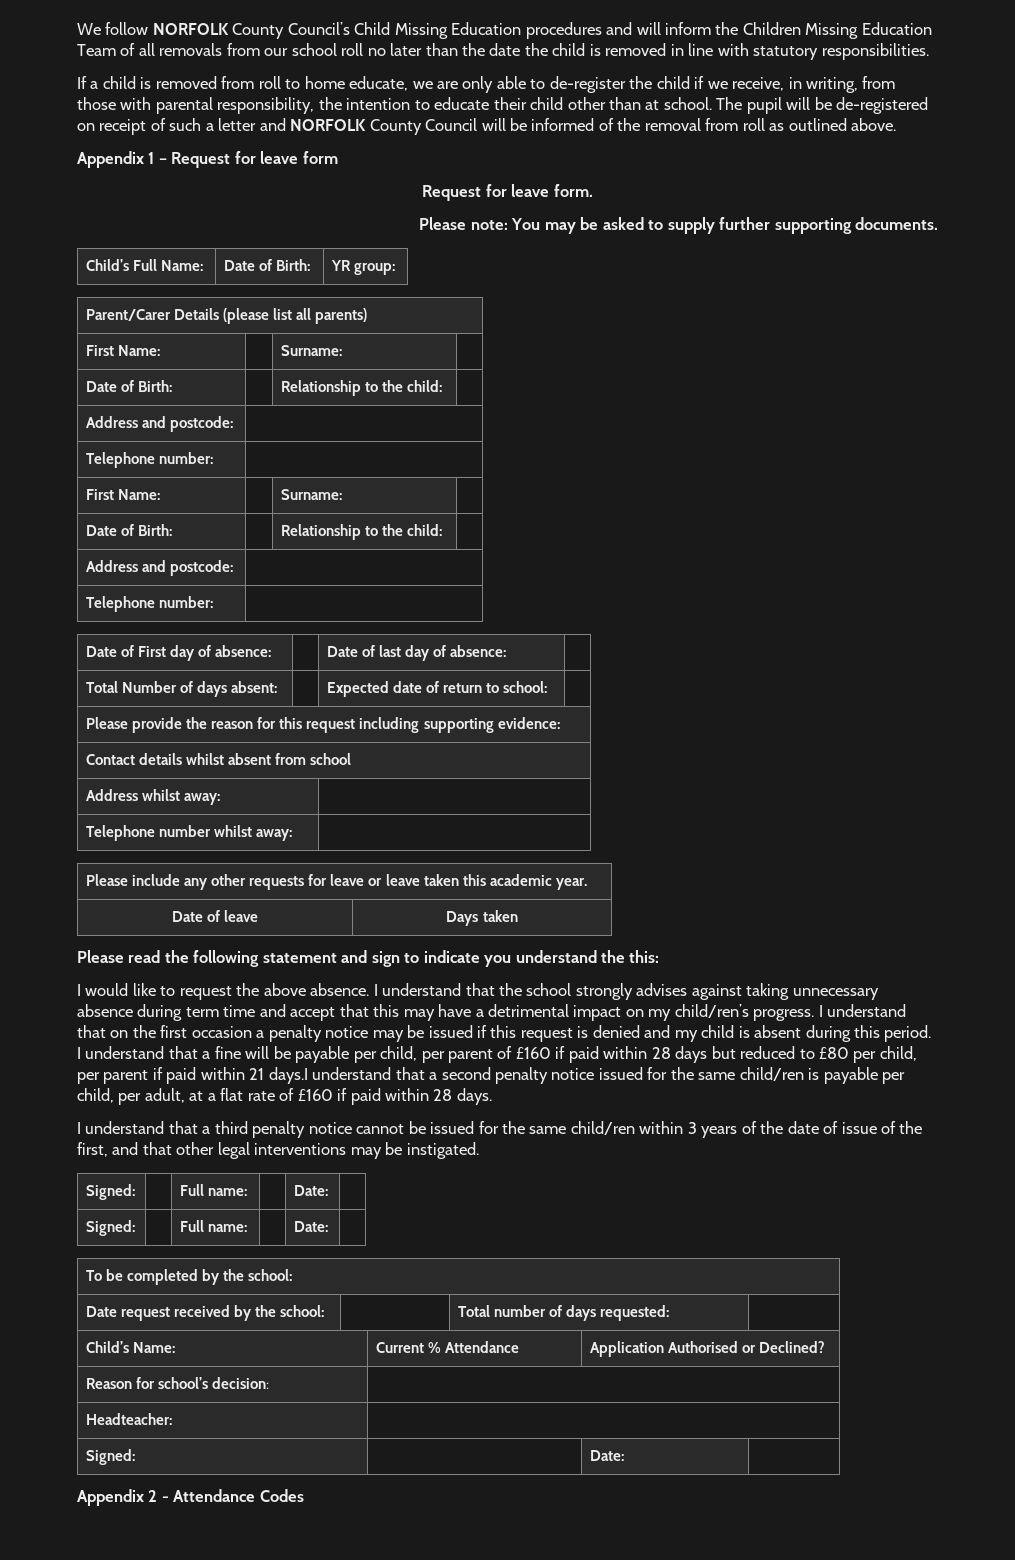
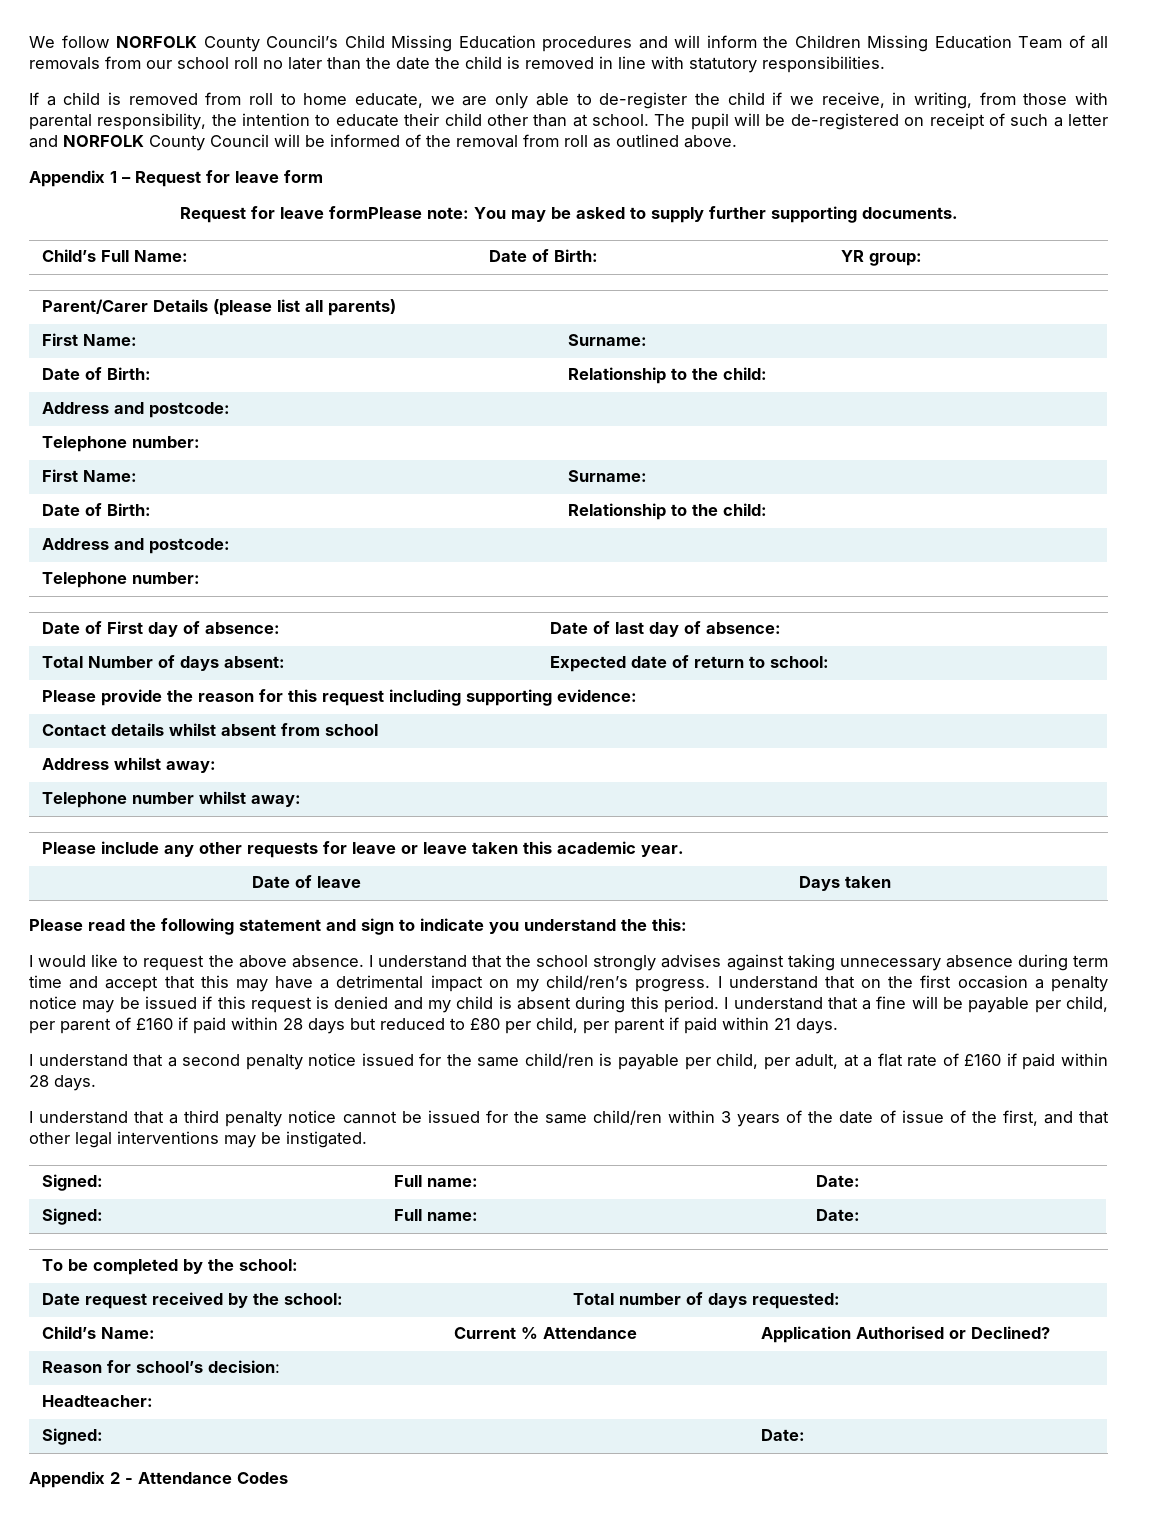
[553,184,593,197] [419,217,467,230] form. // Please -> [328,206,422,219] formPlease
[268,1067,308,1084] days.I -> [796,1018,838,1034] [29,1054,33,1066] days. // I

